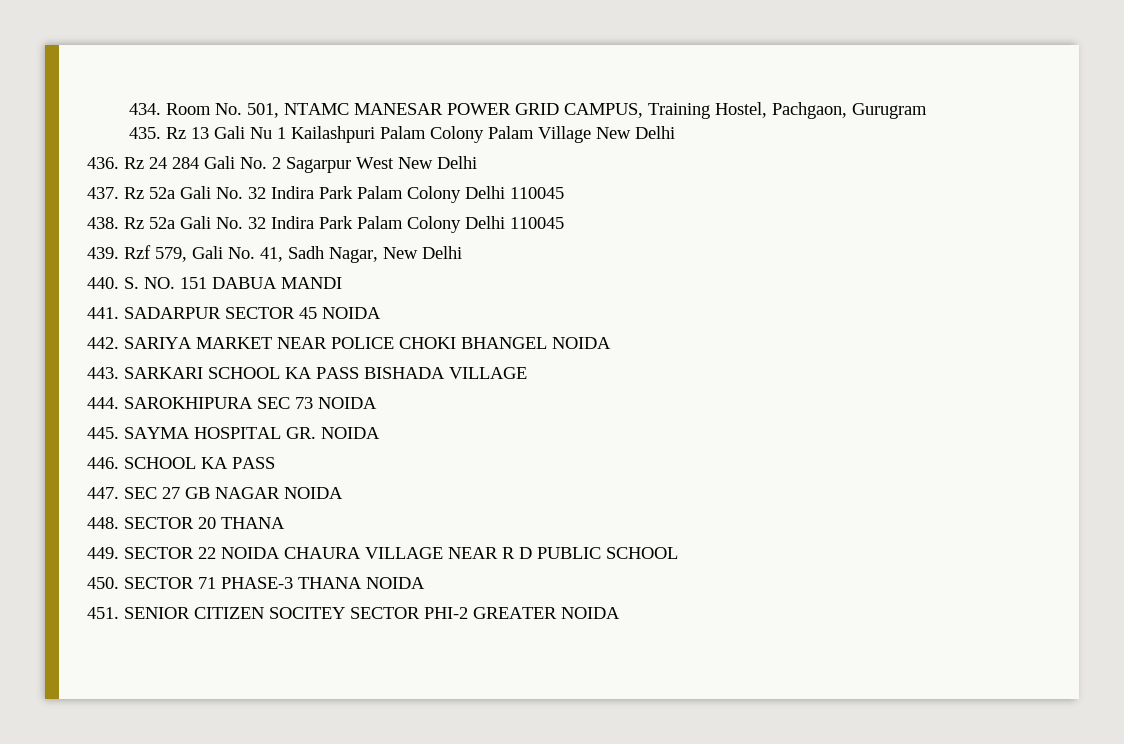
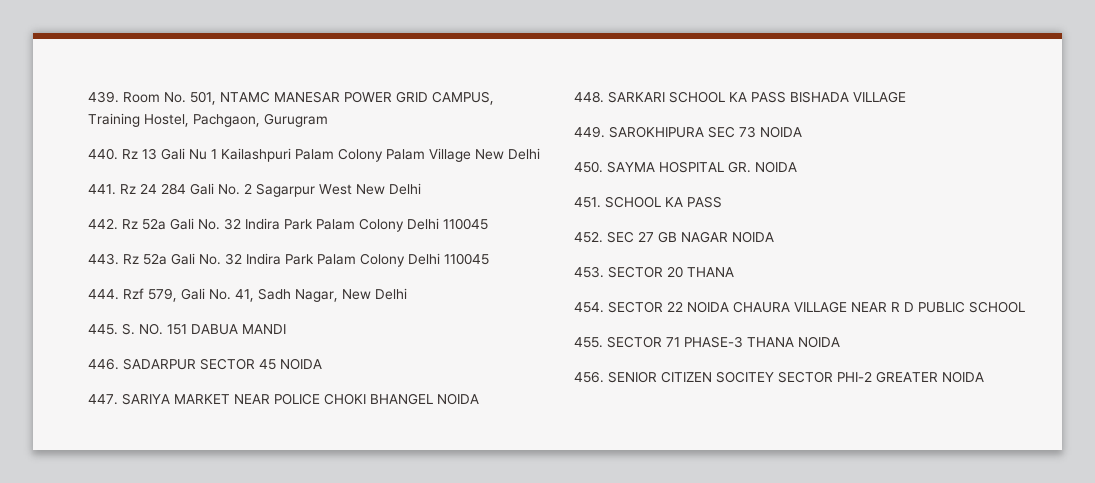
[128,103,161,115] 434. -> [88,91,119,103] 439.
[128,127,161,139] 435. -> [88,148,118,160] 440.
[87,157,119,169] 436. -> [88,184,116,195] 441.
[87,187,119,199] 437. -> [88,218,118,230] 442.
[87,217,119,229] 438. -> [88,253,119,265] 443.
[87,247,119,259] 439. -> [88,289,119,300] 444.
[87,277,119,289] 440. -> [88,324,118,335] 445.
[87,307,119,319] 441. -> [88,358,119,370] 446.
[87,337,119,349] 442. -> [88,394,118,405] 447.
[87,367,119,379] 443. -> [574,91,604,103] 448.
[87,397,119,409] 444. -> [574,126,605,138] 449.
[87,427,119,439] 445. -> [574,161,603,173] 450.
[87,457,119,469] 446. -> [574,197,601,208] 451.
[87,487,119,499] 447. -> [574,231,603,243] 452.
[87,517,119,529] 448. -> [574,266,604,278] 453.
[87,547,119,559] 449. -> [574,302,604,313] 454.
[87,577,119,589] 450. -> [574,337,603,348] 455.
[87,607,119,619] 451. -> [574,371,604,383] 456.

